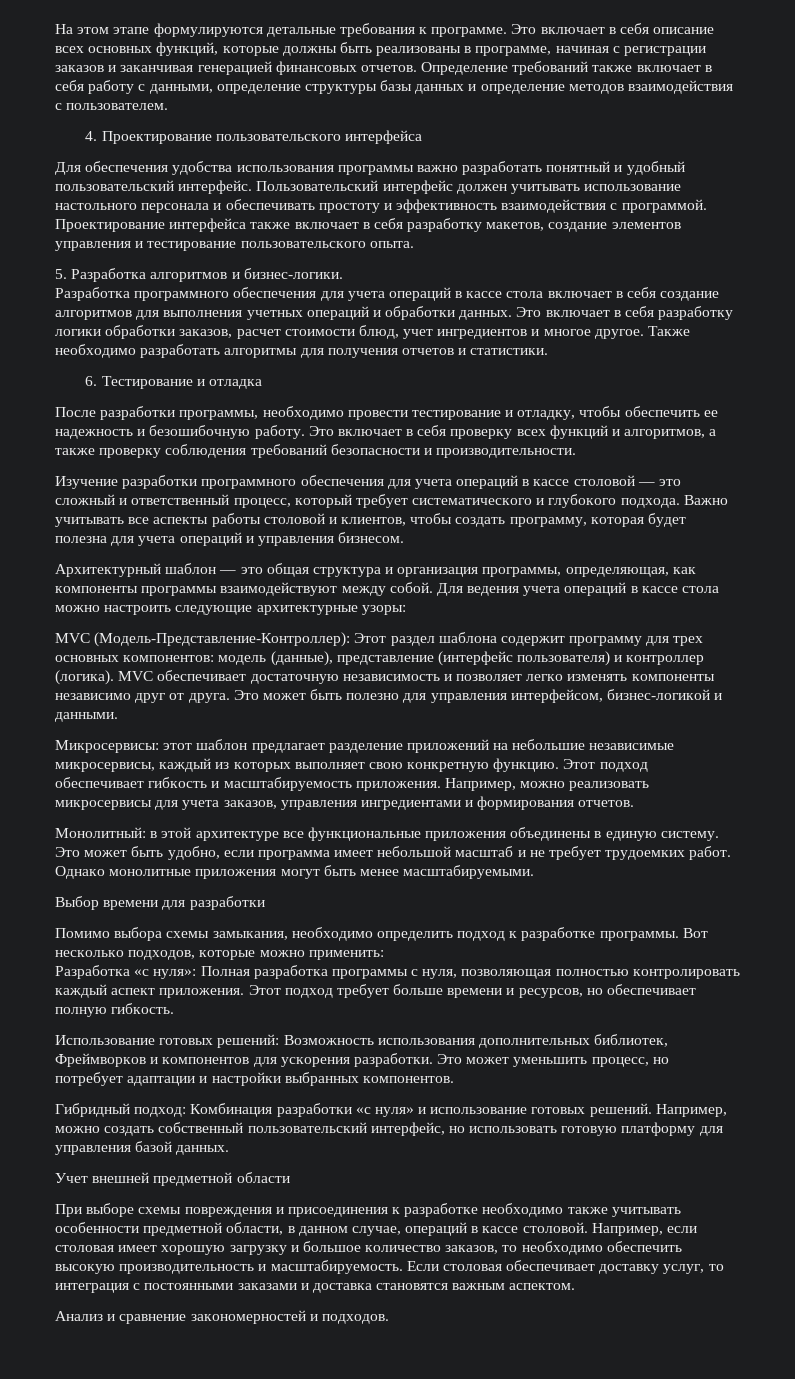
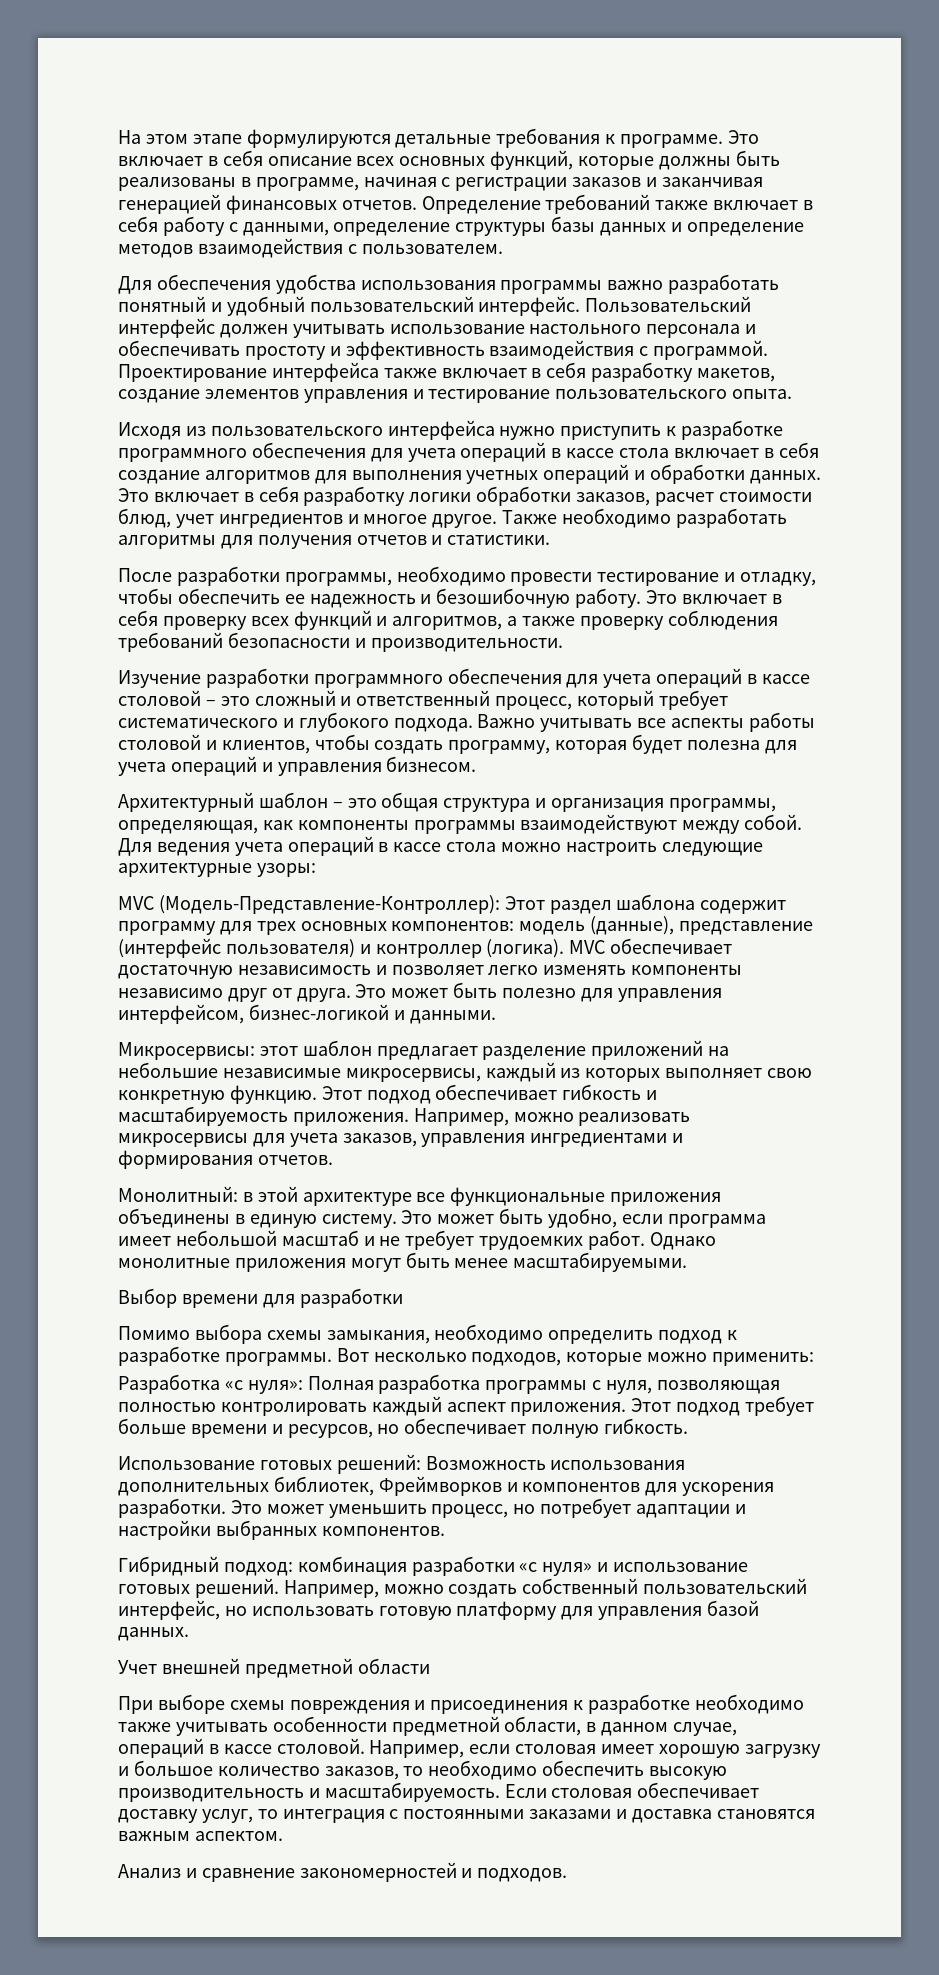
[85,130,423,144] // 4. Проектирование пользовательского интерфейса -> (503, 249) none
[55,268,343,282] [55,287,130,301] 5. Разработка алгоритмов и бизнес-логики. // Разработка -> [118,420,784,440] Исходя из пользовательского интерфейса нужно приступить к разработке
[85,376,263,389] // 6. Тестирование и отладка -> (551, 540) none
[637,482,655,486] — -> [205,700,216,706] –
[219,570,237,574] — -> [332,802,343,808] –
[190,1103,273,1117] Комбинация -> [297,1556,407,1576] комбинация

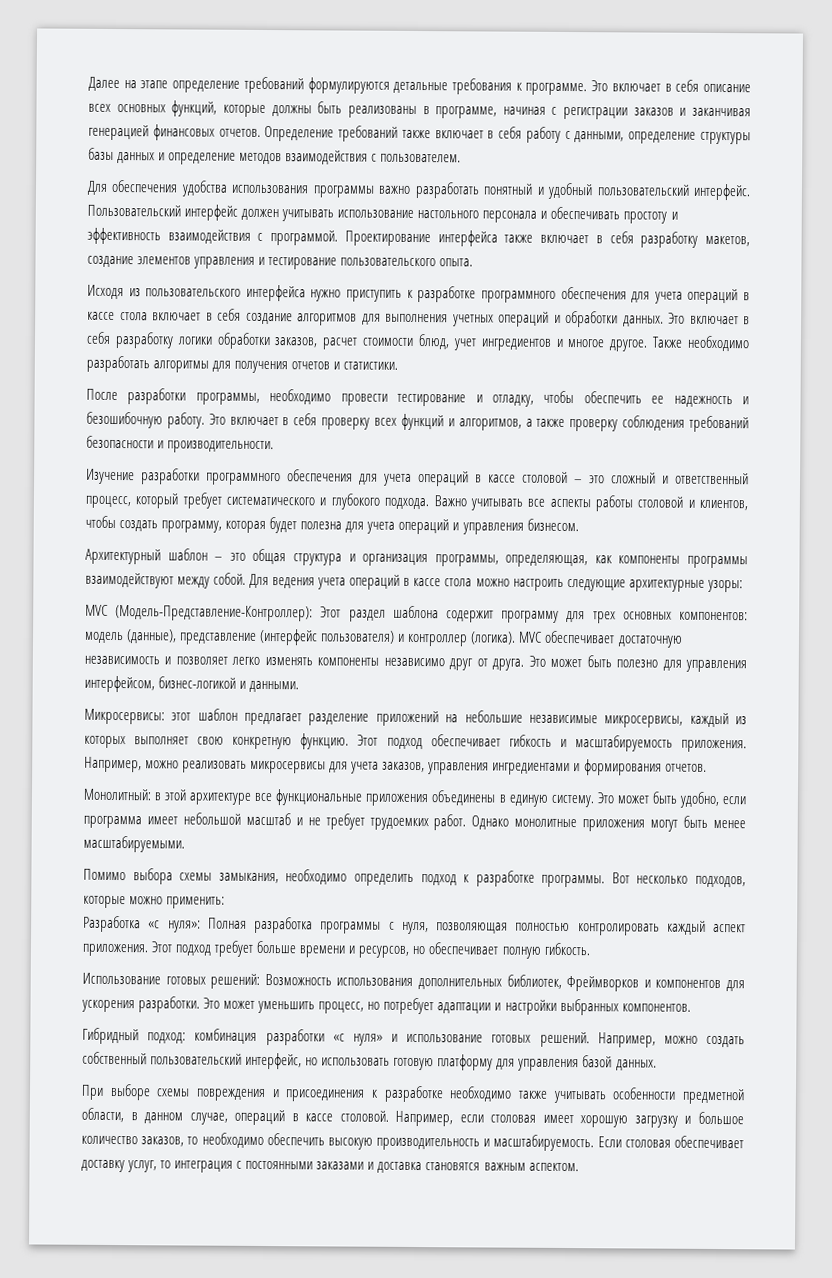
[118,130,242,144] На этом этапе -> [88,76,304,94] Далее на этапе определение требований
[118,1288,403,1308] // Выбор времени для разработки -> (185, 844) none
[118,1658,430,1678] // Учет внешней предметной области -> (657, 1065) none
[118,1862,568,1882] // Анализ и сравнение закономерностей и подходов. -> (579, 1167) none

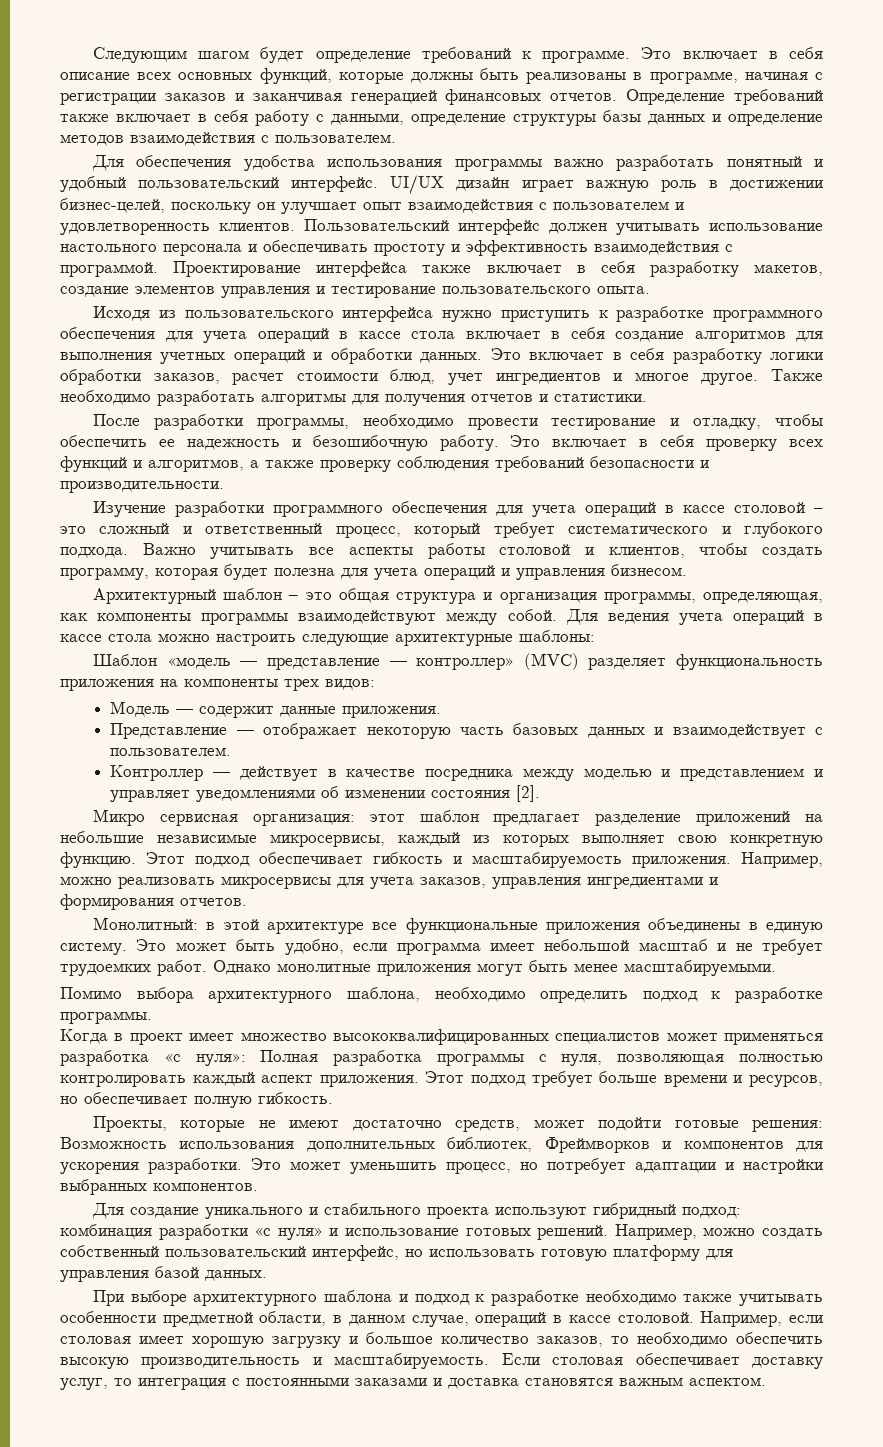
[88,76,513,95] Далее на этапе определение требований формулируются детальные требования -> [93,47,511,63] Следующим шагом будет определение требований
(751, 192) none -> [390,175,823,194] [60,198,684,214] [60,223,295,235] UI/UX дизайн играет важную роль в достижении бизнес-целей, поскольку он улучшает опыт взаимодействия с пользователем и удовлетворенность клиентов.
[706,579,743,593] [85,604,748,624] [84,628,683,648] [84,655,747,673] [84,675,300,693] [84,708,165,725] узоры: // MVC (Модель-Представление-Контроллер): Этот раздел шаблона содержит программу для трех основных компонентов: модель (данные), представление (интерфейс пользователя) и контроллер (логика). MVC обеспечивает достаточную независимость и позволяет легко изменять компоненты независимо друг от друга. Это может быть полезно для управления интерфейсом, бизнес-логикой и данными. // Микросервисы: -> [519,630,595,642] [93,653,824,670] [60,678,375,691] [110,701,442,718] [110,723,823,739] [110,747,232,756] [110,765,824,781] [110,785,541,802] [93,809,355,826] шаблоны: // Шаблон «модель — представление — контроллер» (MVC) разделяет функциональность приложения на компоненты трех видов: // Модель — содержит данные приложения. // Представление — отображает некоторую часть базовых данных и взаимодействует с пользователем. // Контроллер — действует в качестве посредника между моделью и представлением и управляет уведомлениями об изменении состояния [2]. // Микро сервисная организация:
[179,872,279,884] схемы замыкания, -> [208,987,420,1003] архитектурного шаблона,
[611,872,747,888] [83,895,226,909] [83,915,141,933] Вот несколько подходов, которые можно применить: // Разработка -> [60,1029,823,1045] [60,1050,149,1066] // Когда в проект имеет множество высококвалифицированных специалистов может применяться разработка
[82,972,261,989] Использование готовых решений: -> [93,1116,823,1132] Проекты, которые не имеют достаточно средств, может подойти готовые решения:
[82,1027,139,1045] Гибридный -> [92,1203,677,1219] Для создание уникального и стабильного проекта используют гибридный
[156,1088,366,1102] схемы повреждения и присоединения -> [193,1290,470,1306] архитектурного шаблона и подход

